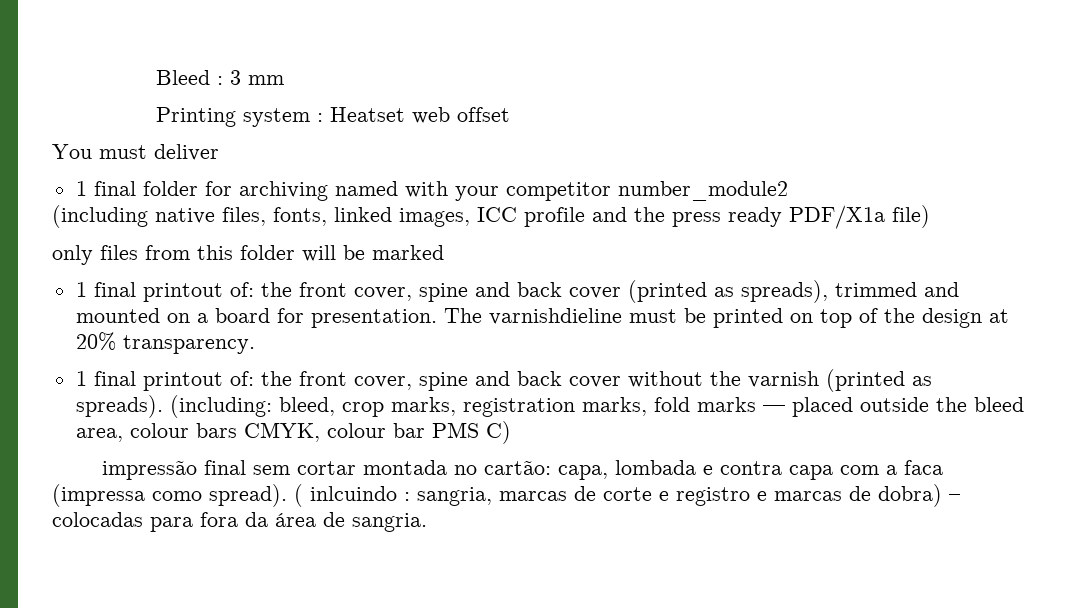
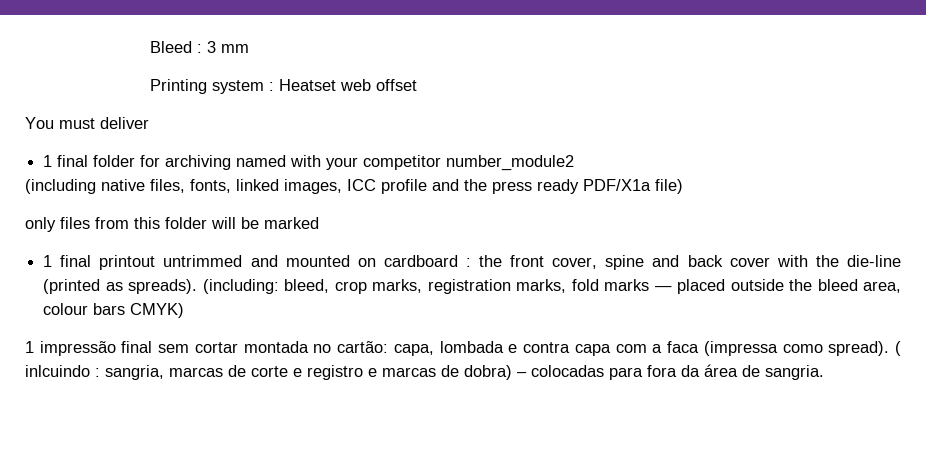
[229,280,959,303] [75,308,1009,328] [75,332,255,354] [75,371,819,391] of: the front cover, spine and back cover (printed as spreads), trimmed and mounted on a board for presentation. The varnishdieline must be printed on top of the design at 20% transparency. // 1 final printout of: the front cover, spine and back cover without the varnish -> [163,255,901,270] untrimmed and mounted on cardboard : the front cover, spine and back cover with the die-line
[243,421,511,444] CMYK, colour bar PMS C) // -> [130,303,185,318] [25,341,34,353] CMYK) // 1

